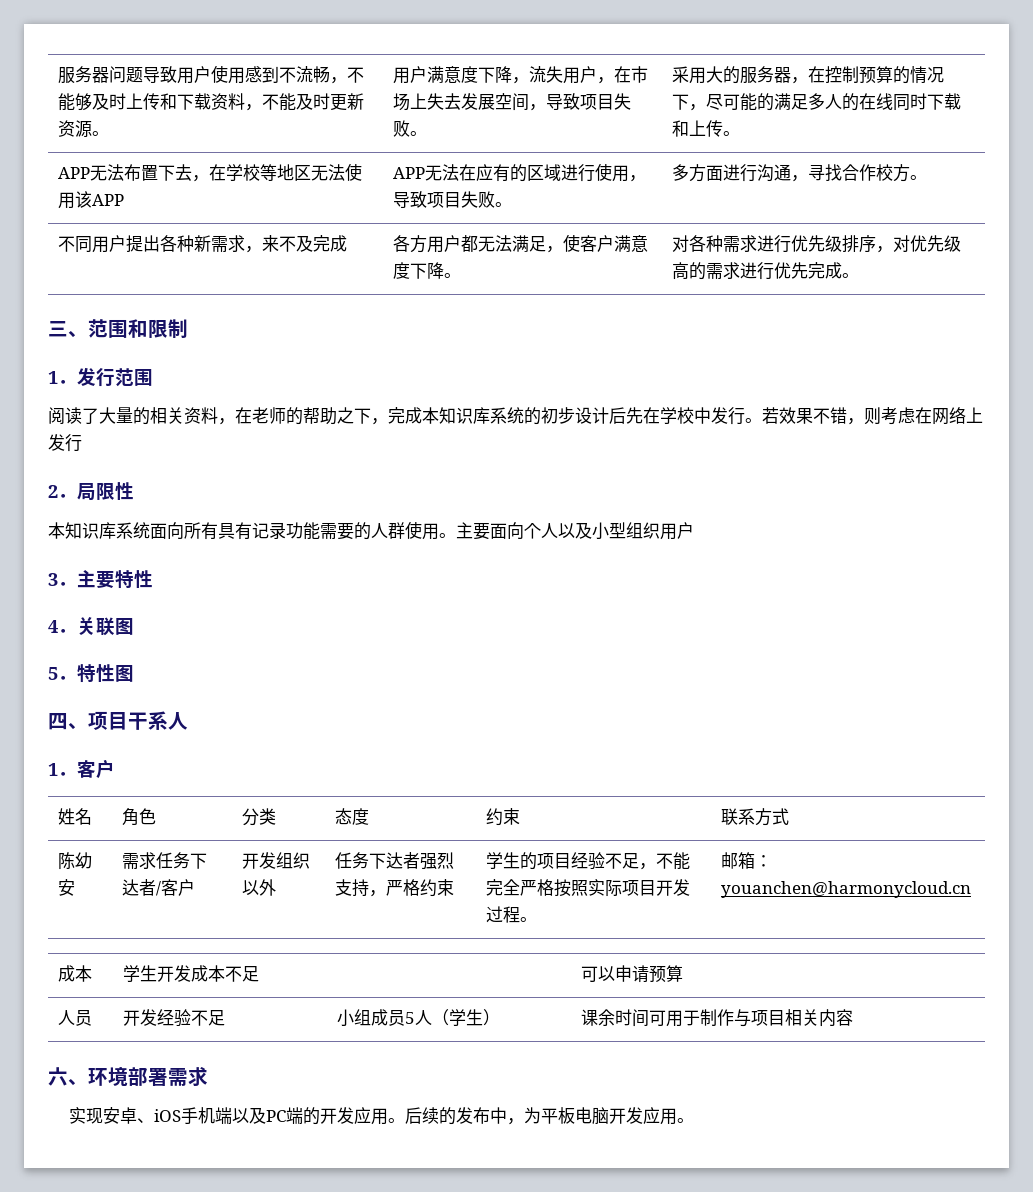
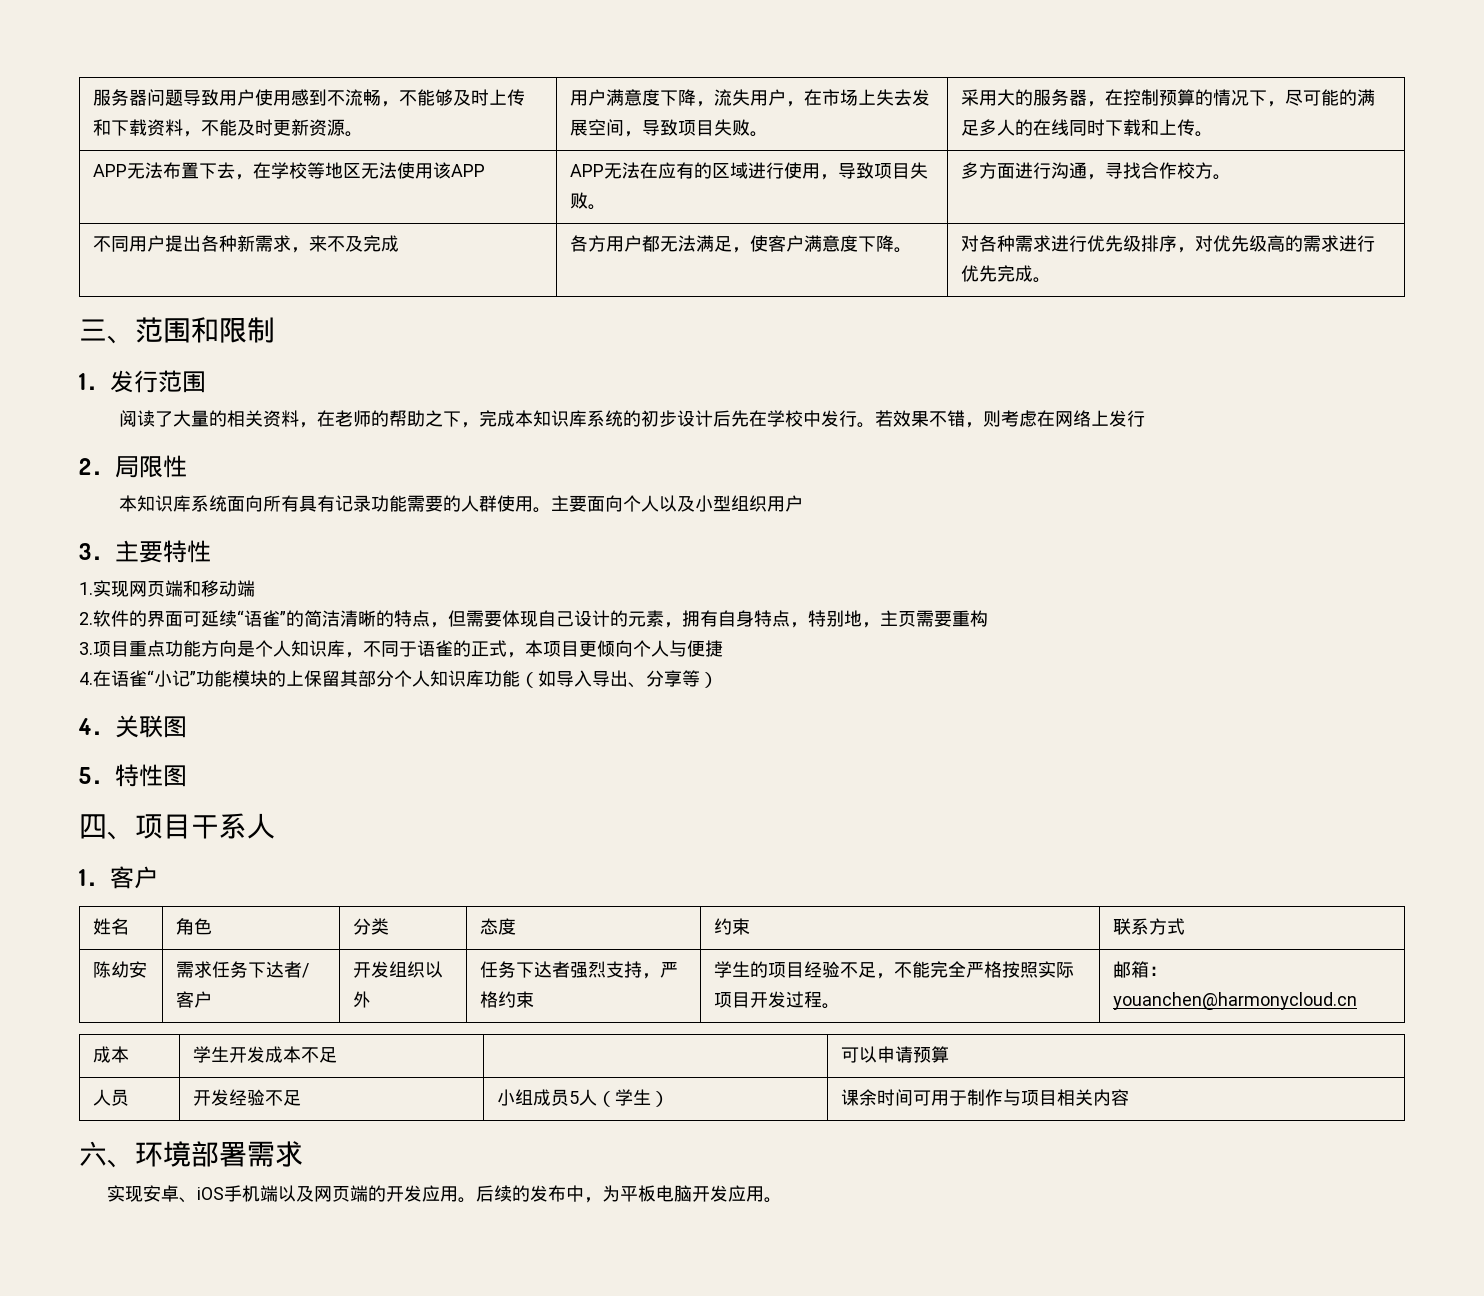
(153, 579) none -> [79,580,255,597] [79,610,988,628] [79,640,723,658] [79,670,718,688] // 1.实现网页端和移动端 // 2.软件的界面可延续“语雀”的简洁清晰的特点，但需要体现自己设计的元素，拥有自身特点，特别地，主页需要重构 // 3.项目重点功能方向是个人知识库，不同于语雀的正式，本项目更倾向个人与便捷 // 4.在语雀“小记”功能模块的上保留其部分个人知识库功能（如导入导出、分享等）
[266,1110,287,1122] PC -> [313,1186,350,1202] 网页

